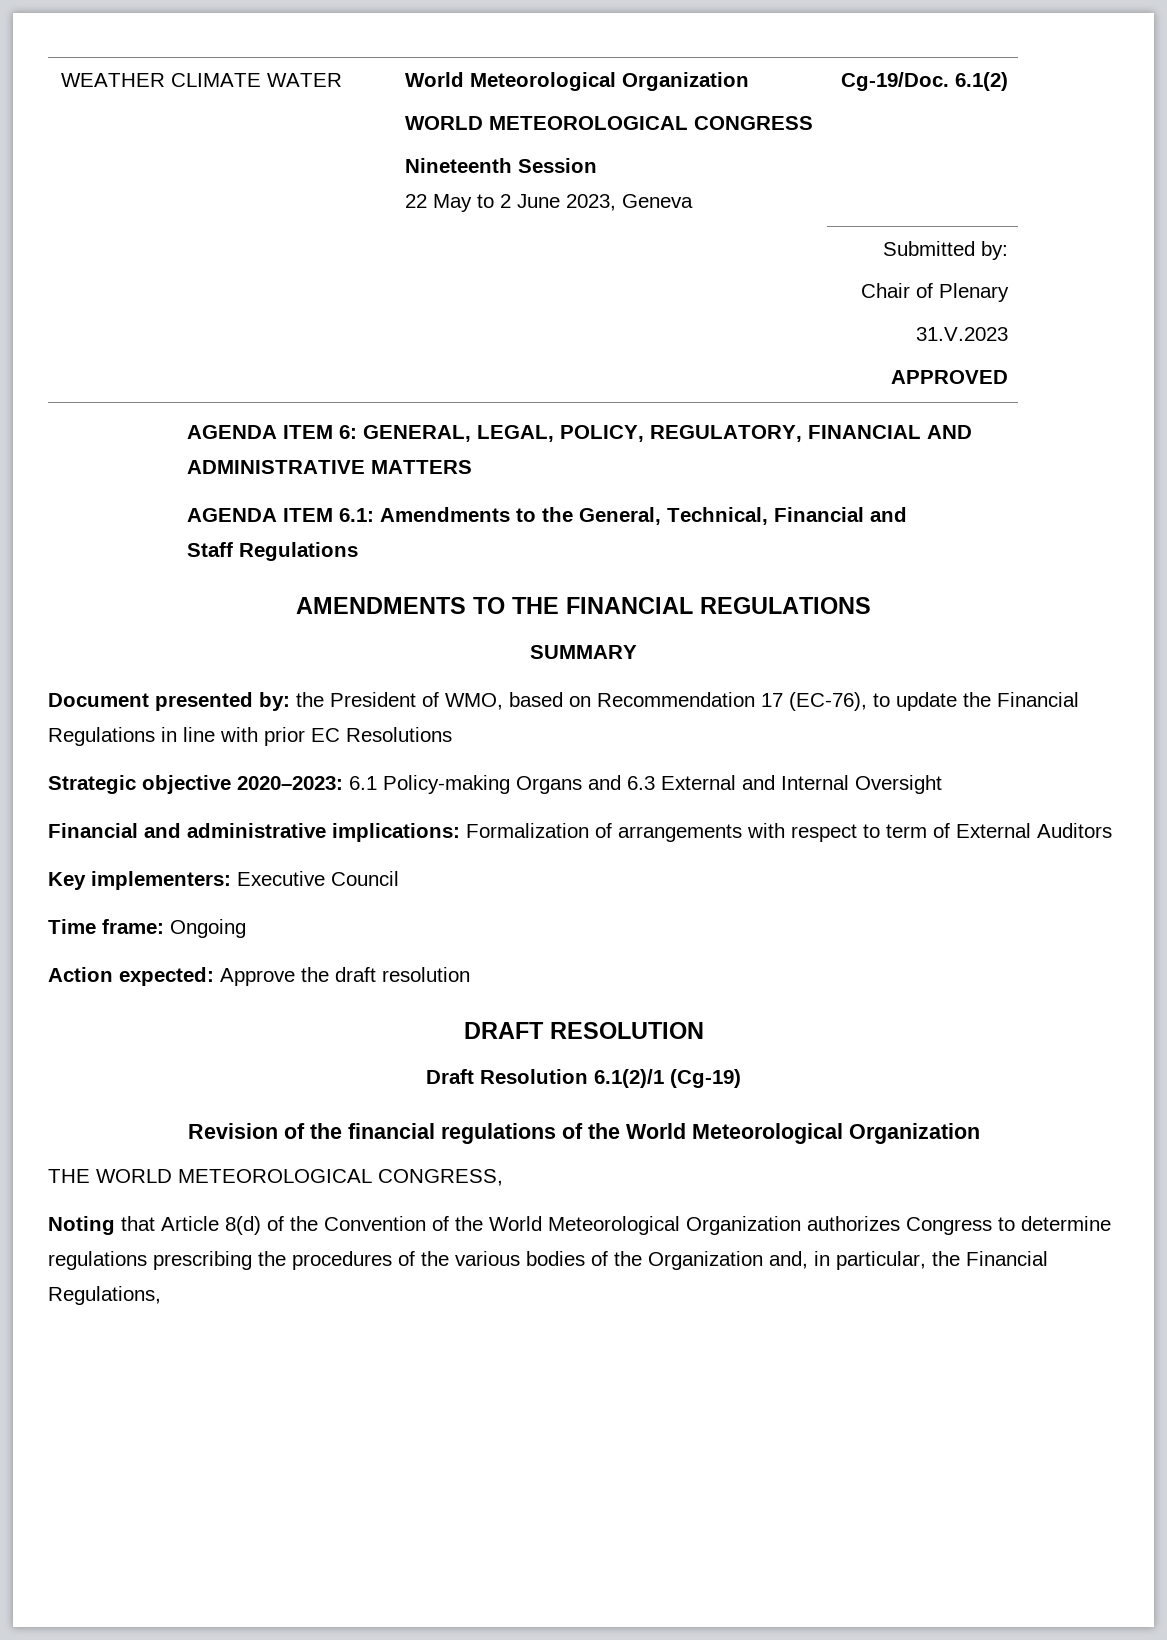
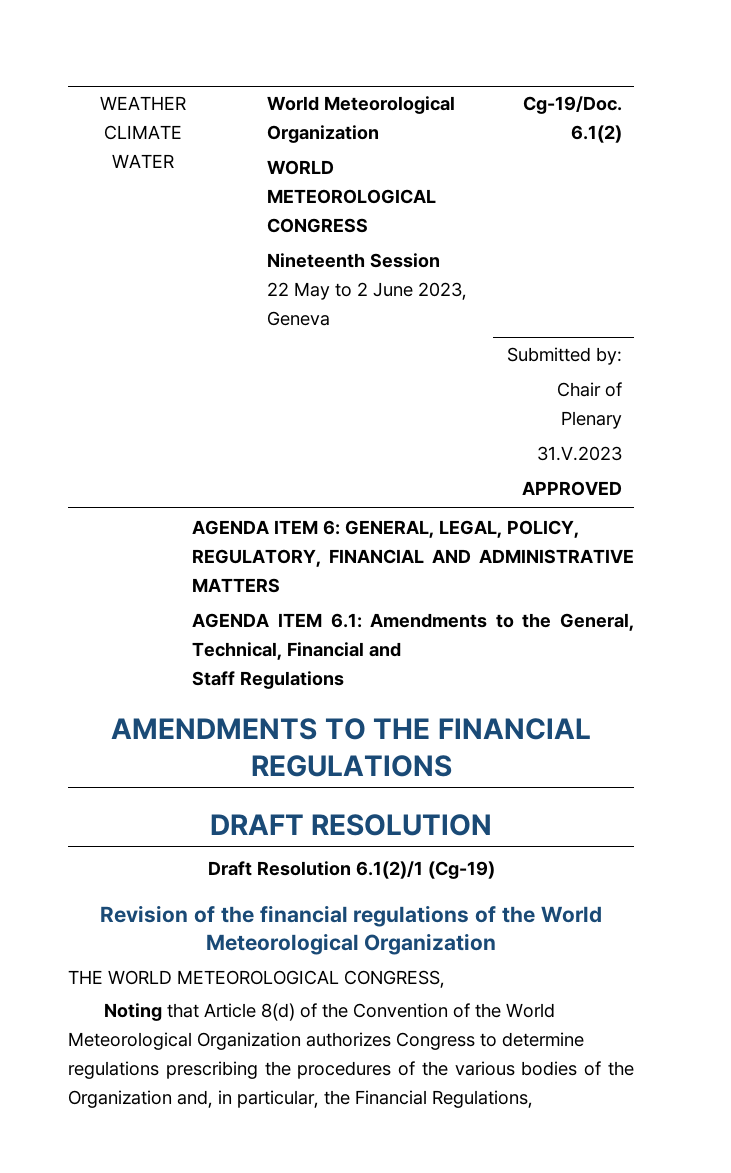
[530,645,637,659] [48,692,1079,711] [48,727,452,746] [48,775,942,794] [48,823,1112,842] [48,871,399,890] [48,919,246,938] [48,967,470,986] // SUMMARY // Document presented by: the President of WMO, based on Recommendation 17 (EC-76), to update the Financial Regulations in line with prior EC Resolutions // Strategic objective 2020–2023: 6.1 Policy-making Organs and 6.3 External and Internal Oversight // Financial and administrative implications: Formalization of arrangements with respect to term of External Auditors // Key implementers: Executive Council // Time frame: Ongoing // Action expected: Approve the draft resolution -> (452, 766) none

